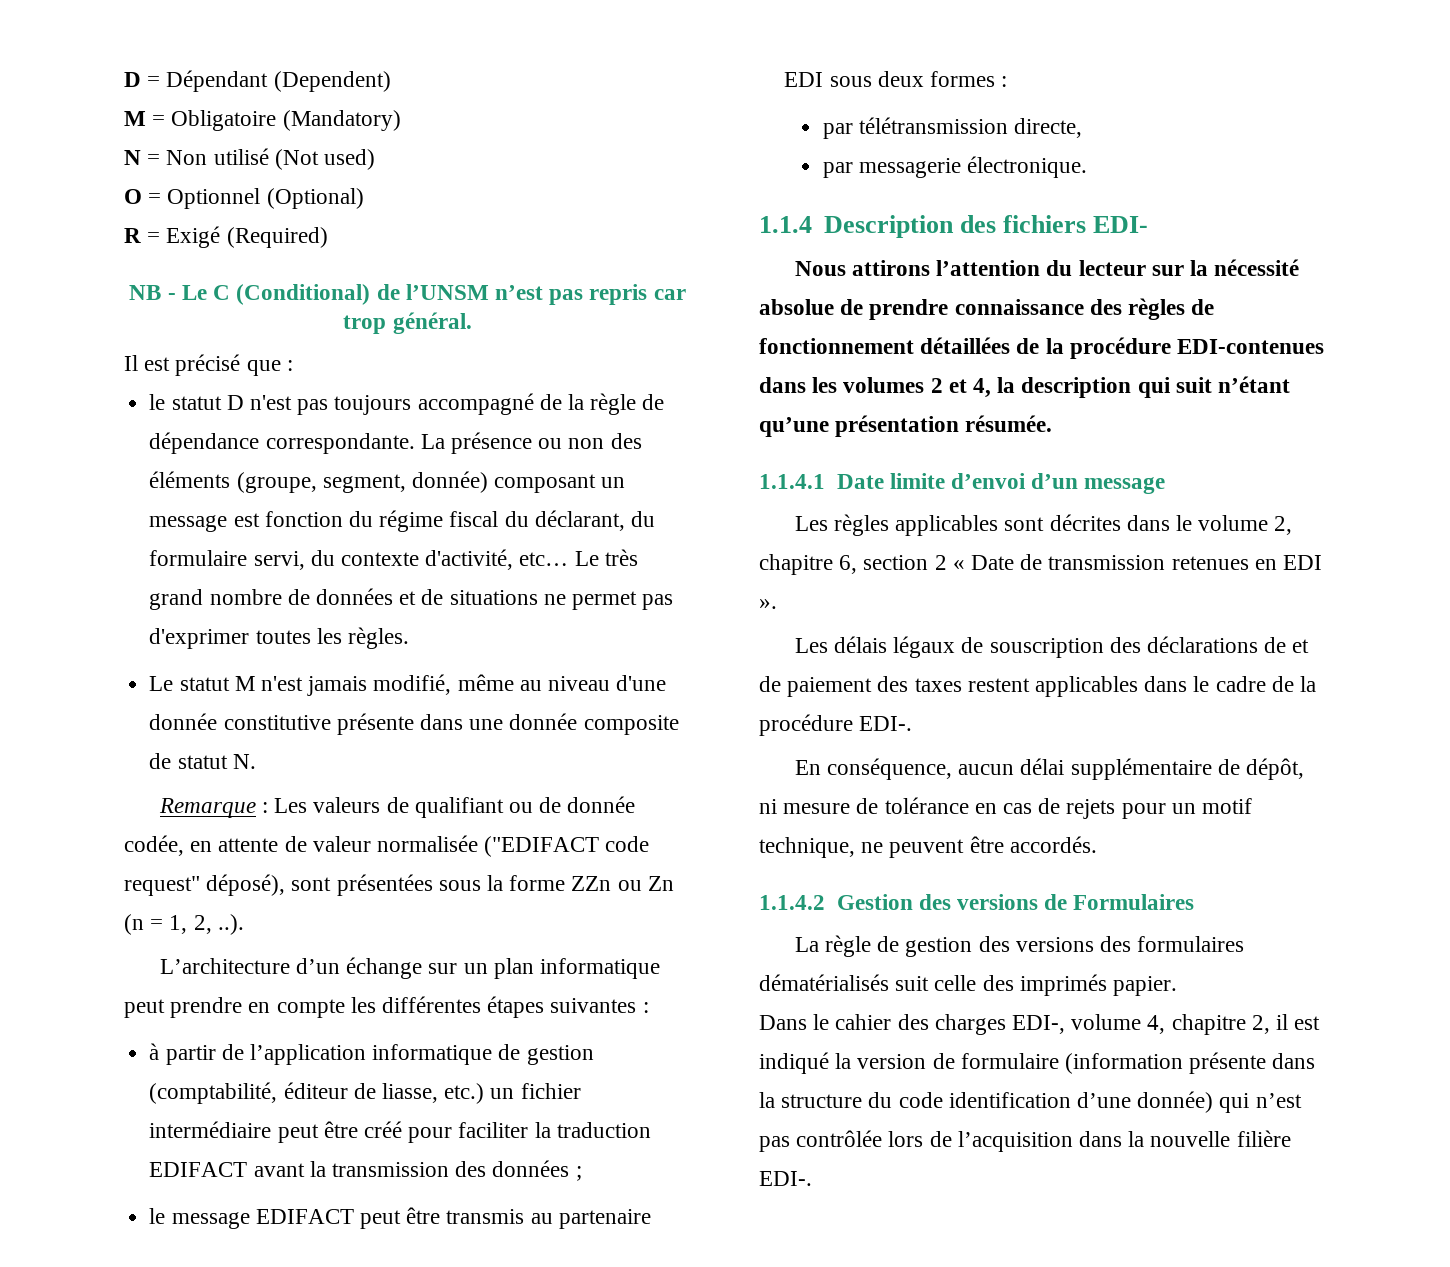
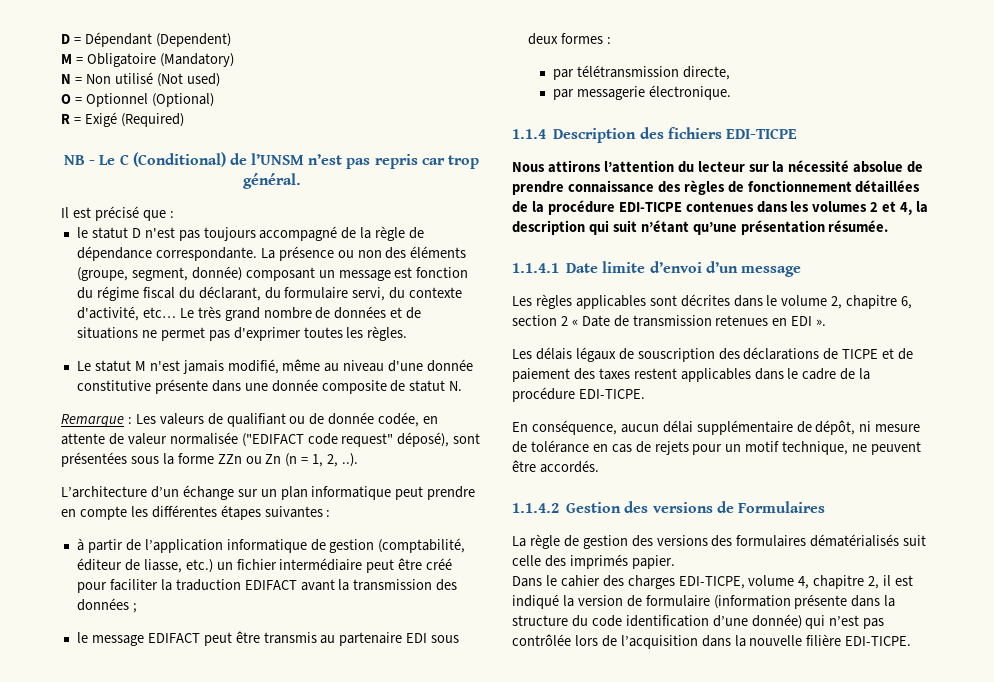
[1092,216,1148,233] EDI- -> [726,128,798,139] EDI-TICPE
[1177,339,1325,354] EDI-contenues -> [618,201,754,212] EDI-TICPE contenues
(1287, 645) none -> [842,349,879,359] TICPE
[859,716,913,731] EDI-. -> [578,389,645,399] EDI-TICPE.
[1012,1015,1066,1034] EDI-, -> [678,576,745,589] EDI-TICPE,
[759,1171,812,1186] EDI-. -> [845,636,912,646] EDI-TICPE.

